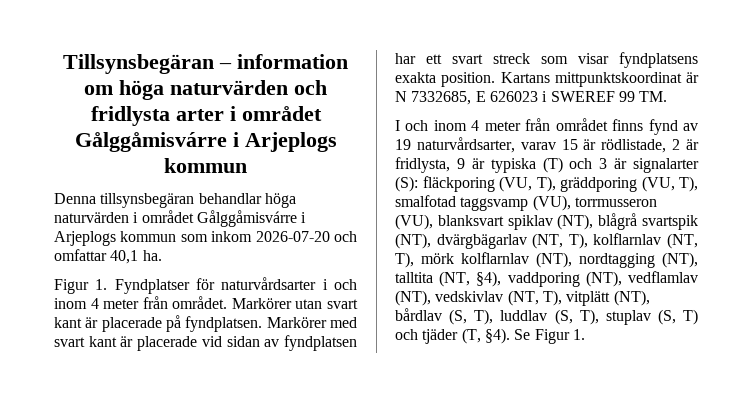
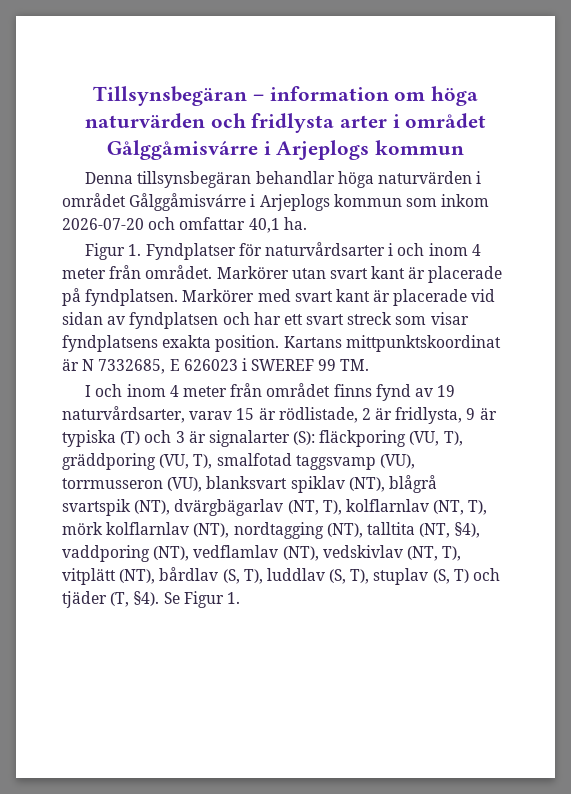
(357, 343) none -> [222,312,250,325] och

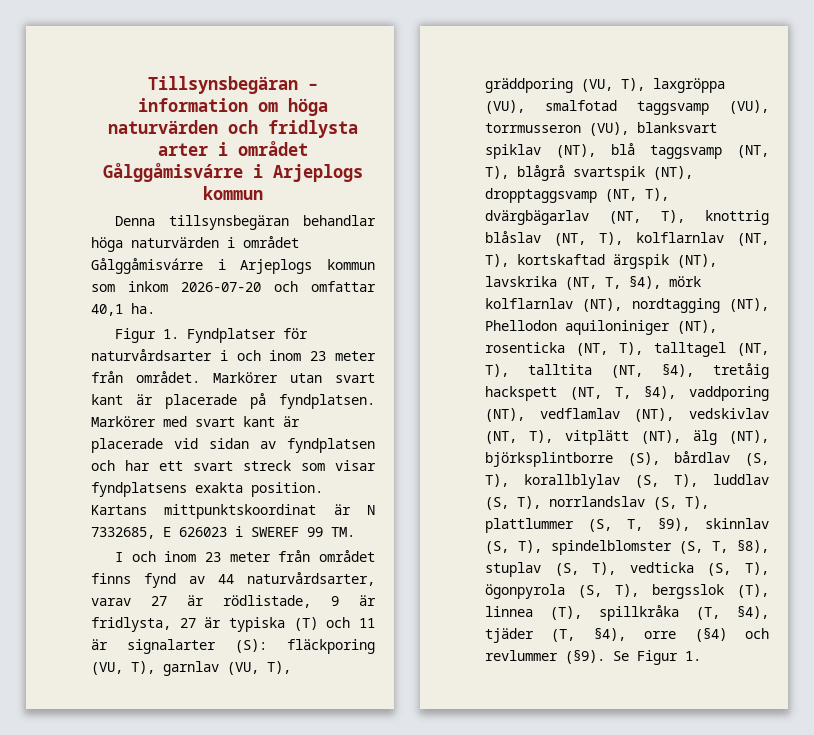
[471,244,481,256] 4 -> [310,351,327,361] 23
[169,385,179,397] 4 -> [205,552,222,562] 23
[437,385,456,397] 19 -> [218,574,234,584] 44
[236,408,255,420] 15 -> [151,596,167,606] 27
[361,408,371,420] 2 -> [331,596,339,606] 9
[466,408,476,420] 9 -> [179,618,196,628] 27
[175,431,185,443] 3 -> [359,618,375,628] 11
(463, 438) none -> [163,661,291,676] garnlav (VU, T),
(213, 461) none -> [653,78,725,93] [485,100,525,114] laxgröppa (VU),
[388,475,437,493] [62,499,488,516] blågrå svartspik (NT), dvärgbägarlav (NT, T), kolflarnlav (NT, T), -> [611,143,769,159] [485,165,693,181] [485,188,669,203] [485,210,769,225] [485,231,769,246] [485,254,717,269] [485,276,661,290] blå taggsvamp (NT, T), blågrå svartspik (NT), dropptaggsvamp (NT, T), dvärgbägarlav (NT, T), knottrig blåslav (NT, T), kolflarnlav (NT, T), kortskaftad ärgspik (NT), lavskrika (NT, T, §4),
[366,522,451,538] talltita (NT, -> [485,320,717,335] [485,342,769,357] [485,363,769,379] [485,386,631,401] Phellodon aquiloniniger (NT), rosenticka (NT, T), talltagel (NT, T), talltita (NT, §4), tretåig hackspett (NT, T,
[159,567,501,585] [62,591,160,608] bårdlav (S, T), luddlav (S, T), stuplav (S, T) och tjäder (T, §4). -> [693,430,769,445] [485,451,769,467] [485,474,769,489] [485,496,709,510] [485,518,769,533] [485,540,769,555] [485,562,769,577] [485,584,769,599] [485,605,769,621] [485,628,769,643] [485,650,605,664] älg (NT), björksplintborre (S), bårdlav (S, T), korallblylav (S, T), luddlav (S, T), norrlandslav (S, T), plattlummer (S, T, §9), skinnlav (S, T), spindelblomster (S, T, §8), stuplav (S, T), vedticka (S, T), ögonpyrola (S, T), bergsslok (T), linnea (T), spillkråka (T, §4), tjäder (T, §4), orre (§4) och revlummer (§9).

